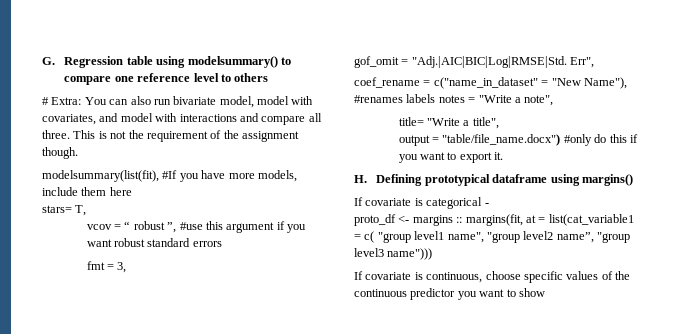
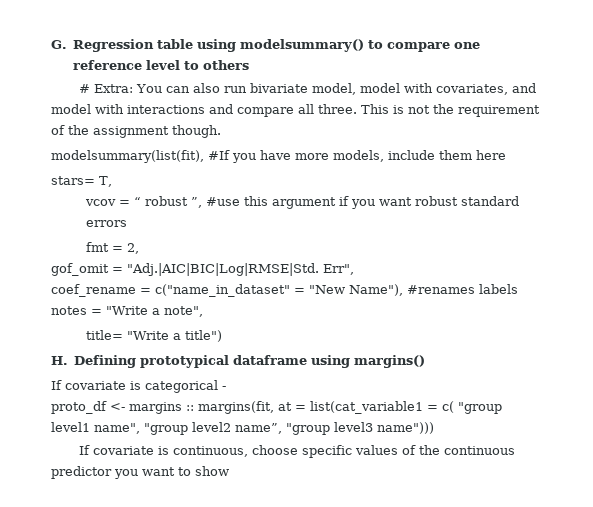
[117,262,127,273] 3, -> [127,243,140,254] 2,
[472,117,499,129] [398,134,638,146] [398,152,504,163] title", // output = "table/file_name.docx") #only do this if you want to export it. -> [185,330,223,342] title")

